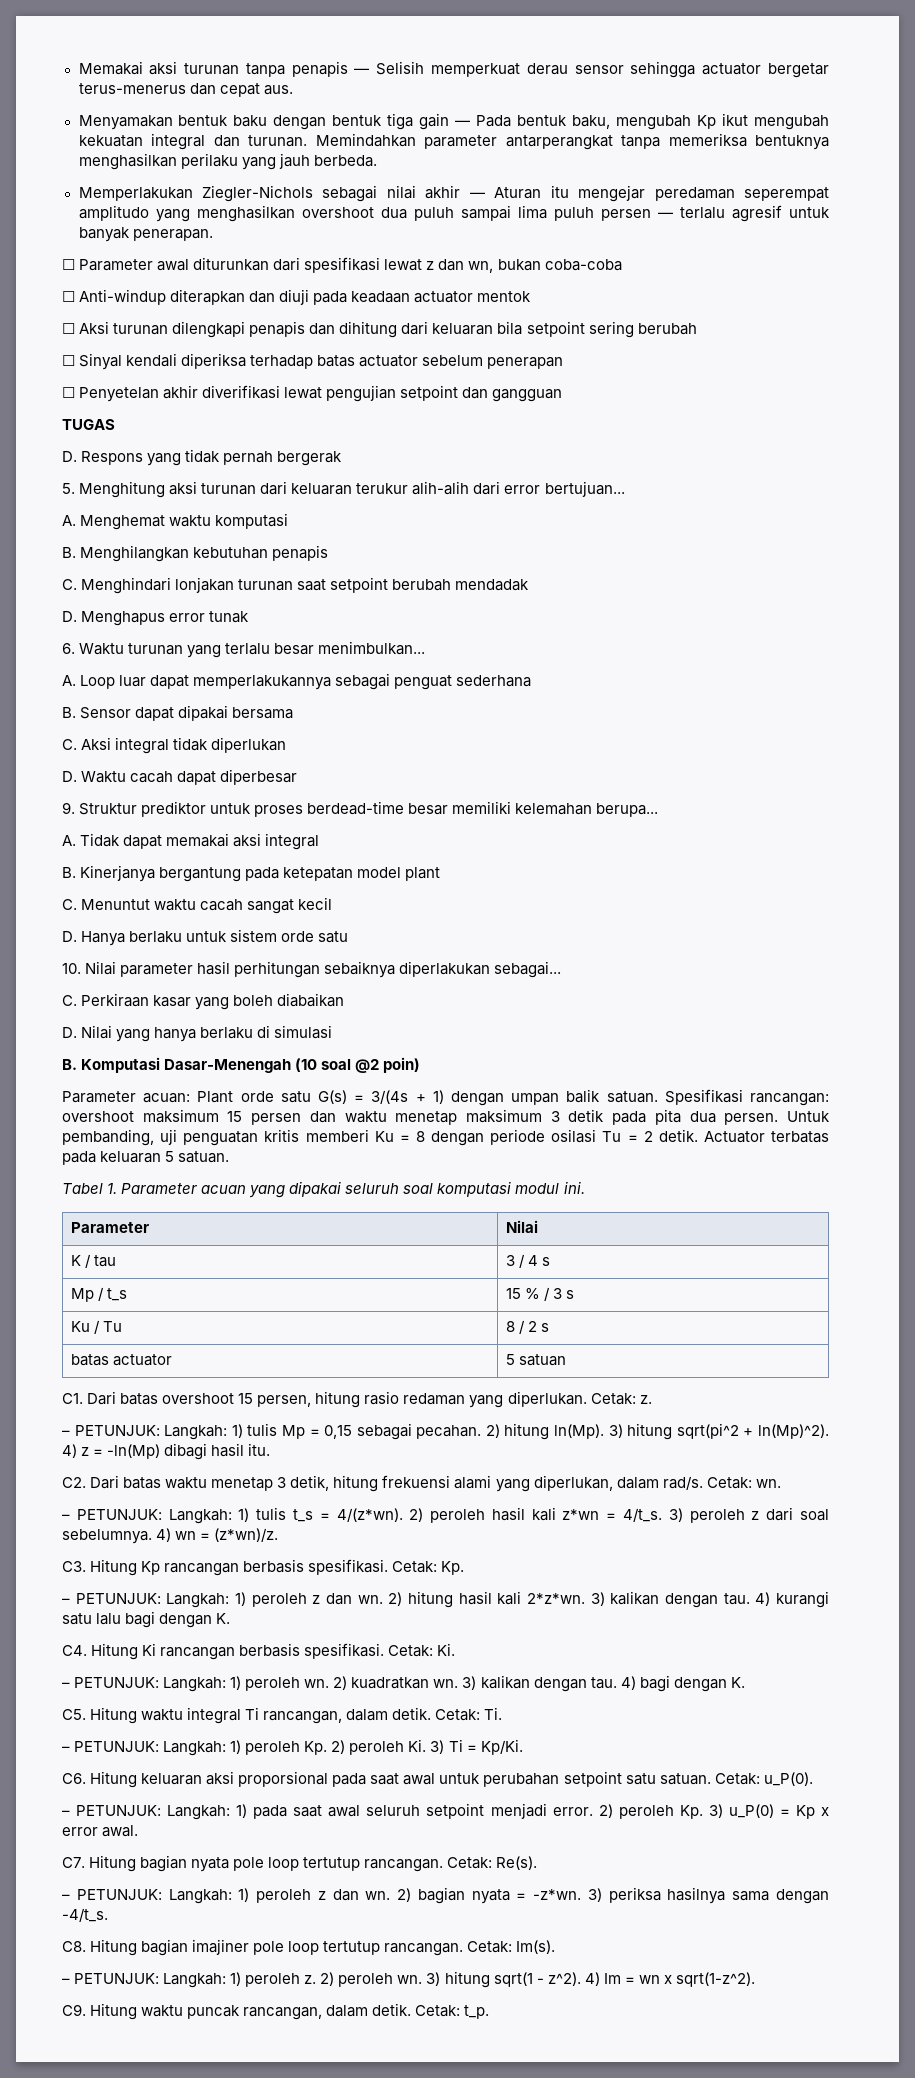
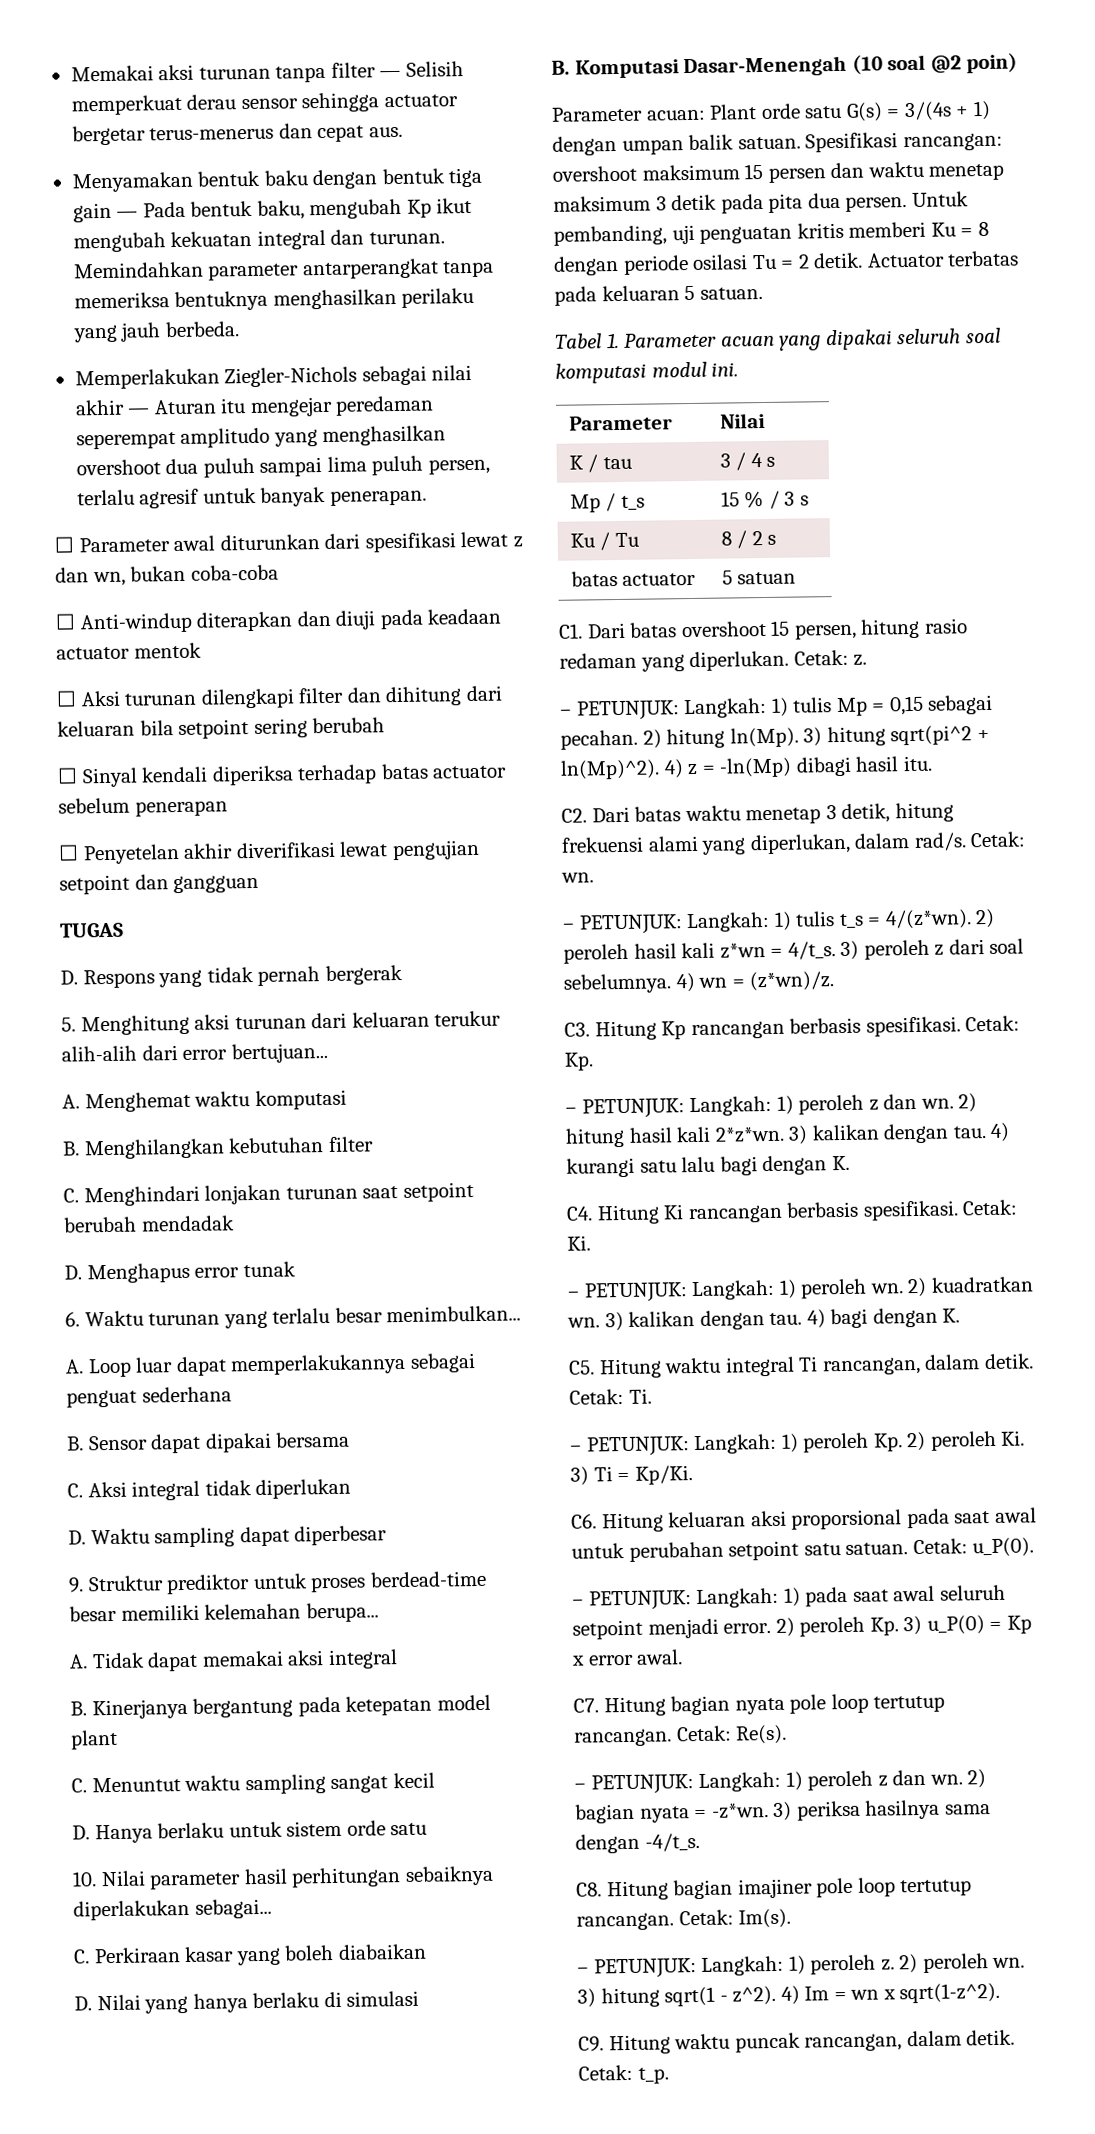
[291,61,348,77] penapis -> [330,62,376,78] filter
[600,209,673,221] persen — -> [427,458,490,475] persen,
[249,321,306,337] penapis -> [298,687,345,704] filter
[272,545,329,561] penapis -> [327,1136,374,1152] filter
[130,771,174,783] cacah -> [154,1527,236,1548] sampling
[200,899,244,911] cacah -> [244,1774,326,1795] sampling

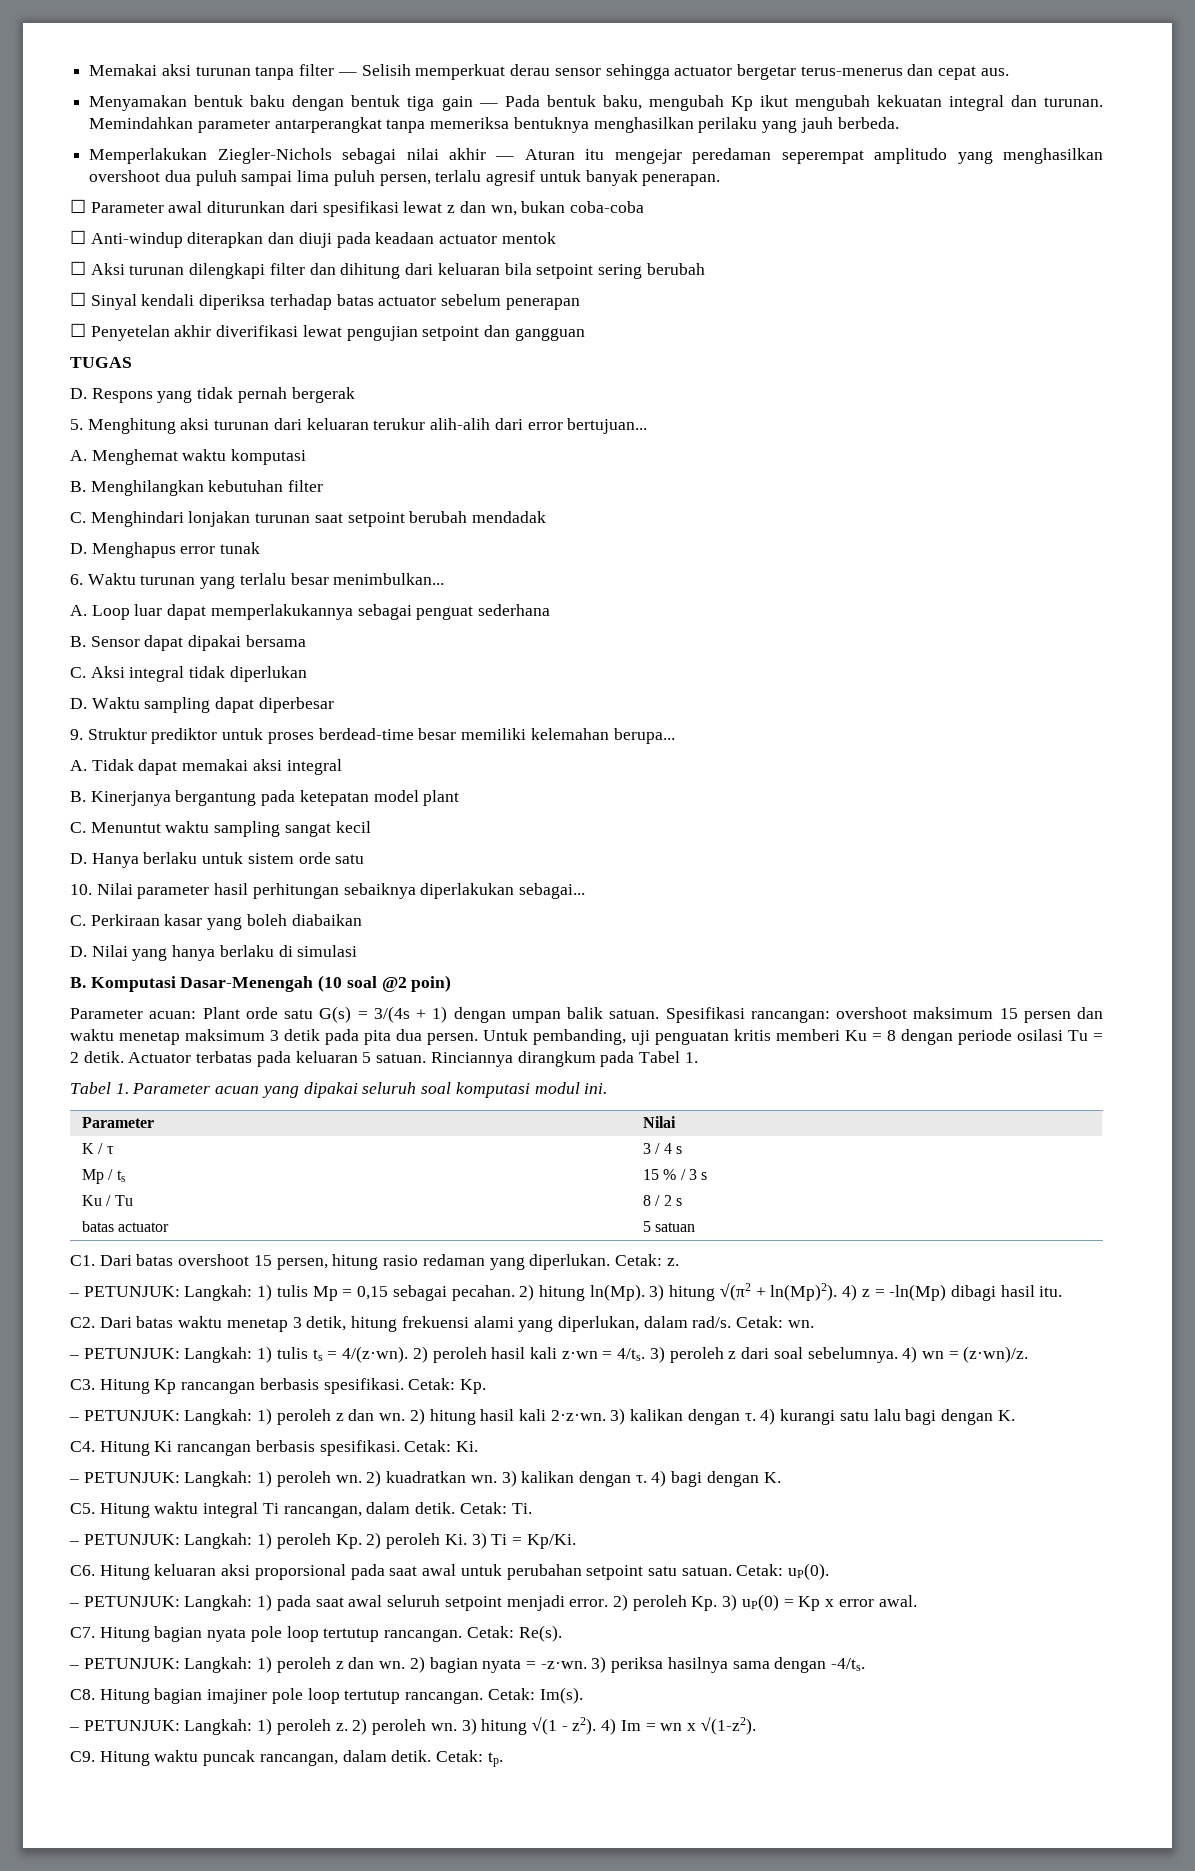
(763, 293) none -> [430,1051,698,1067] Rinciannya dirangkum pada Tabel 1.
[602,456,632,470] tau -> [106,1146,114,1154] τ
[620,495,645,510] t_s -> [116,1170,125,1182] ts
[890,725,990,746] [560,759,660,780] sqrt(pi^2 + ln(Mp)^2). -> [719,1283,838,1301] √(π2 + ln(Mp)2).
[838,909,972,930] t_s = 4/(z*wn). -> [312,1346,409,1363] ts = 4/(z·wn).
[719,941,836,960] z*wn = 4/t_s. -> [561,1348,646,1361] z·wn = 4/ts.
[749,971,835,992] (z*wn)/z. -> [963,1346,1029,1363] (z·wn)/z.
[714,1123,987,1145] 2*z*wn. 3) kalikan dengan tau. -> [550,1408,756,1425] 2·z·wn. 3) kalikan dengan τ.
[769,1312,803,1326] tau. -> [635,1475,647,1483] τ.
[972,1537,1035,1558] u_P(0). -> [788,1563,830,1580] uP(0).
[926,1615,985,1635] u_P(0) -> [741,1594,779,1611] uP(0)
[711,1803,769,1819] -z*wn. -> [540,1661,587,1669] -z·wn.
[644,1833,700,1852] -4/t_s. -> [831,1658,866,1671] -4/ts.
[664,1985,777,2007] sqrt(1 - z^2). -> [531,1717,597,1735] √(1 - z2).
[899,1982,1001,2004] sqrt(1-z^2). -> [700,1717,756,1735] √(1-z2).
[637,2067,669,2084] t_p. -> [487,1752,503,1767] tp.

